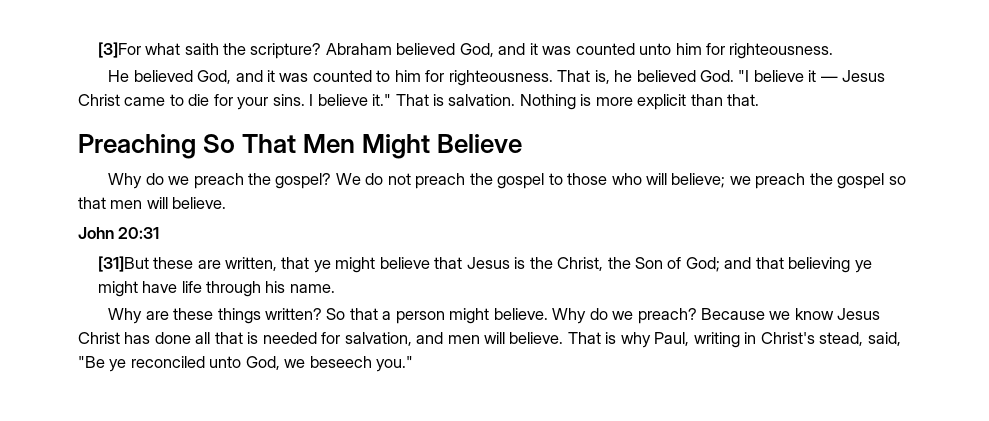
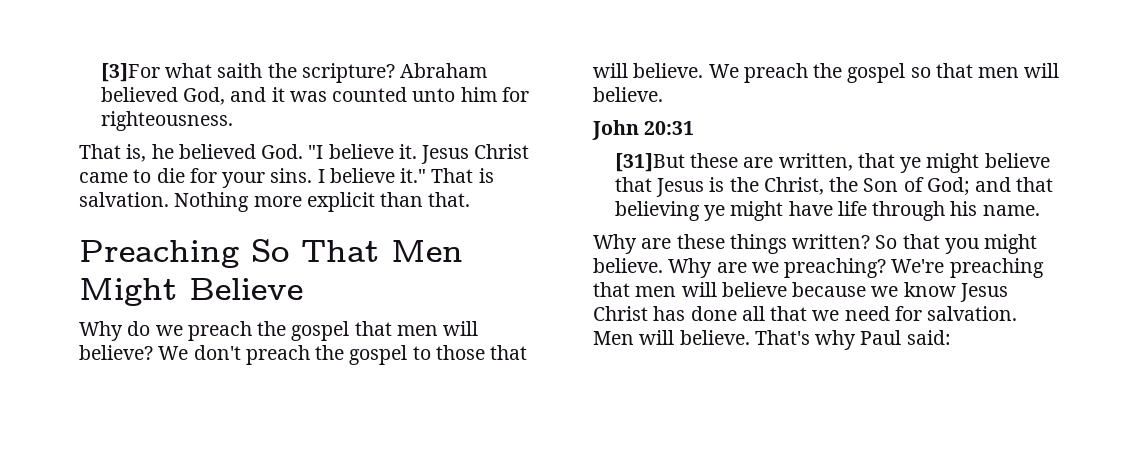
[108,70,553,86] He believed God, and it was counted to him for righteousness. -> (233, 121) none
[808,70,838,82] it — -> [398,144,417,159] it.
[580,94,592,106] is -> (250, 202) none
[275,173,411,189] gospel? We do not -> [291,321,479,341] [79,345,241,360] gospel that men will believe? We don't
[611,173,751,188] who will believe; we -> [490,345,528,360] [593,63,739,78] that will believe. We
[382,311,445,324] a person -> [944,238,979,254] you
[589,308,766,324] do we preach? Because -> [716,258,1044,278] [593,282,867,297] are we preaching? We're preaching that men will believe because
[247,332,901,348] [78,356,414,372] is needed for salvation, and men will believe. That is why Paul, writing in Christ's stead, said, "Be ye reconciled unto God, we beseech you." -> [812,306,1018,321] [593,330,951,350] we need for salvation. Men will believe. That's why Paul said:

